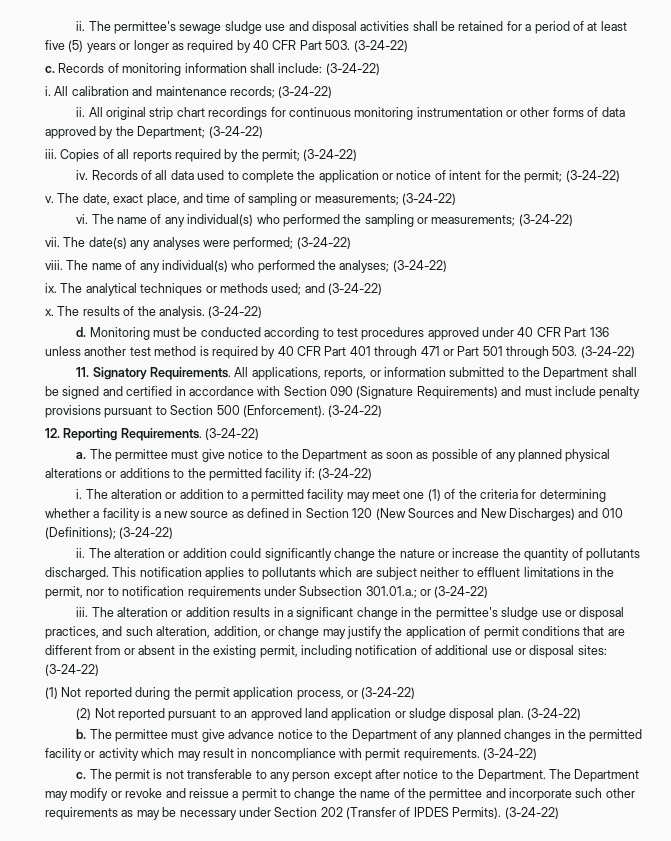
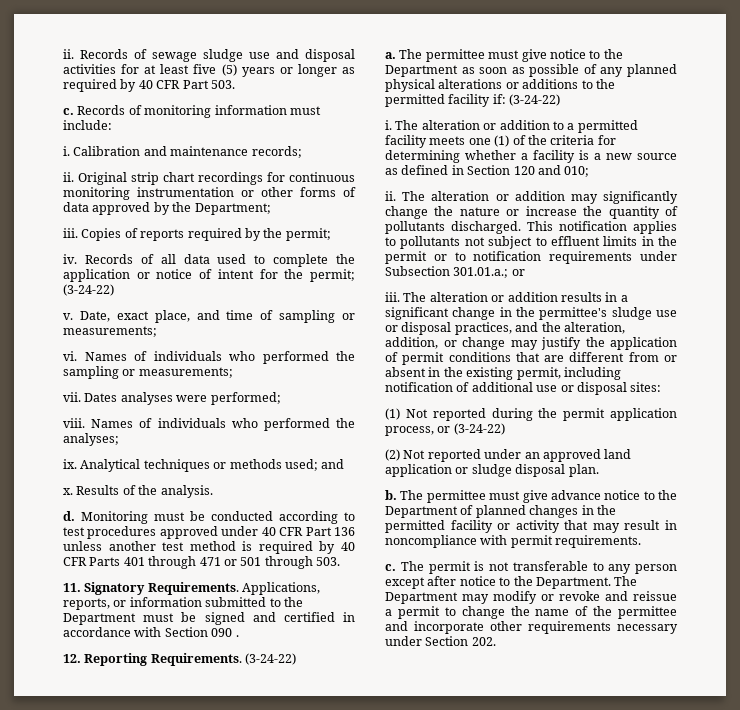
[76,21,177,34] ii. The permittee's -> [63,49,147,59] ii. Records of
[412,21,584,34] shall be retained for a period of -> [121,64,140,74] for
[353,40,408,52] (3-24-22) -> (235, 84) none
[249,63,275,73] shall -> [289,106,321,115] must
[325,63,380,75] [45,86,129,96] (3-24-22) // i. All calibration -> [63,146,141,156] // i. Calibration
[278,86,333,98] [76,107,147,120] (3-24-22) // ii. All original -> [63,172,127,185] // ii. Original
[208,126,263,138] (3-24-22) -> (271, 209) none
[117,149,130,159] all -> (138, 233) none
[303,149,358,161] (3-24-22) -> (331, 234) none
[57,193,110,205] The date, -> [79,311,110,322] Date,
[402,193,457,205] (3-24-22) -> (157, 331) none
[91,214,254,227] The name of any individual(s) -> [84,351,222,361] Names of individuals
[518,214,573,226] (3-24-22) -> (233, 372) none
[63,237,151,250] The date(s) any -> [84,393,118,402] Dates
[296,237,351,249] (3-24-22) -> (281, 398) none
[66,260,228,273] The name of any individual(s) -> [91,418,226,428] Names of individuals
[392,260,447,272] (3-24-22) -> (119, 439) none
[60,283,137,296] The analytical -> [80,459,141,472] Analytical
[328,283,382,295] (3-24-22) -> (345, 464) none
[57,306,120,316] The results -> [76,485,120,495] Results
[208,306,263,318] (3-24-22) -> (213, 491) none
[324,346,347,356] Part -> [89,557,121,566] Parts
[457,346,480,356] Part -> (237, 562) none
[580,346,635,358] (3-24-22) -> (340, 561) none
[234,367,321,380] All applications, -> [242,582,321,595] Applications,
[611,367,637,377] shall -> [143,613,175,622] must
[356,386,641,399] [45,405,383,418] (Signature Requirements) and must include penalty provisions pursuant to Section 500 (Enforcement). (3-24-22) -> [235,635,239,637] .
[346,490,401,502] may meet -> [429,136,466,145] meets
[375,508,623,521] [45,527,174,539] (New Sources and New Discharges) and 010 (Definitions); (3-24-22) -> [537,165,590,177] and 010;
[230,548,262,558] could -> [570,194,598,204] may
[319,567,460,580] which are subject neither -> [464,236,533,249] not subject
[523,567,615,577] [45,586,105,599] limitations in the permit, nor -> [603,236,677,246] [385,251,447,264] limits in the permit or
[434,586,489,598] (3-24-22) -> (525, 272) none
[125,626,153,636] such -> [541,322,561,332] the
[45,664,99,676] (3-24-22) -> (662, 387) none
[168,709,231,721] pursuant to -> [484,449,522,459] under
[527,708,582,720] (3-24-22) -> (599, 470) none
[434,732,455,742] any -> (474, 510) none
[141,748,175,758] which -> [564,520,589,530] that
[483,748,538,760] (3-24-22) -> (642, 541) none
[575,788,603,798] such -> (484, 627) none
[121,807,559,820] as may be necessary under Section 202 (Transfer of IPDES Permits). (3-24-22) -> [617,624,678,634] [385,636,496,646] necessary under Section 202.

